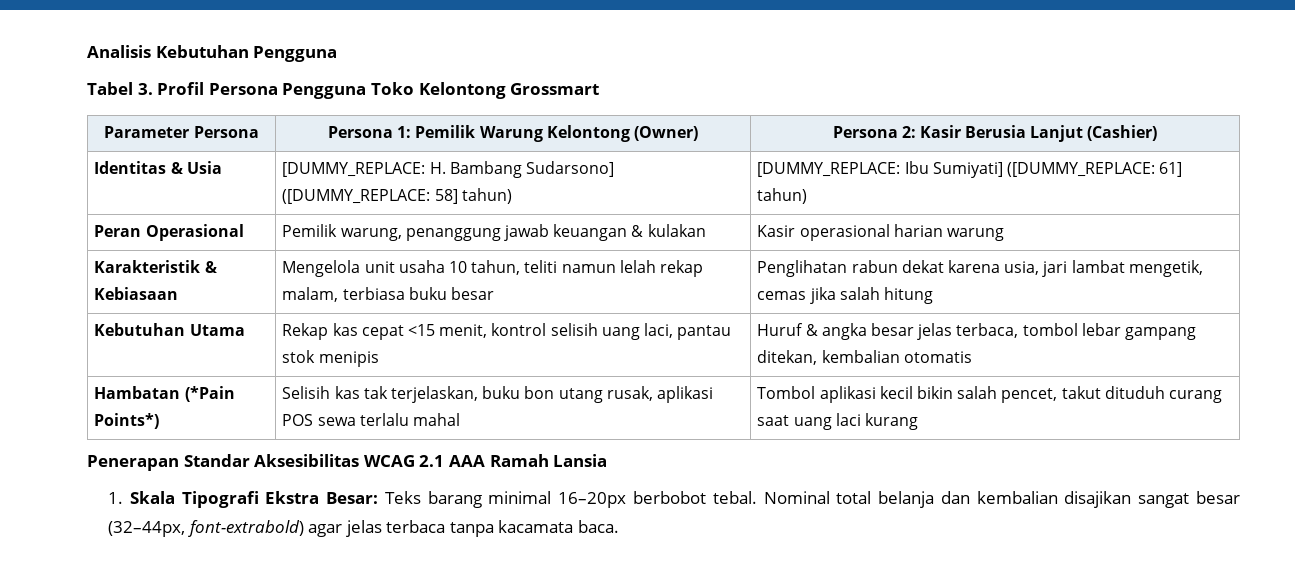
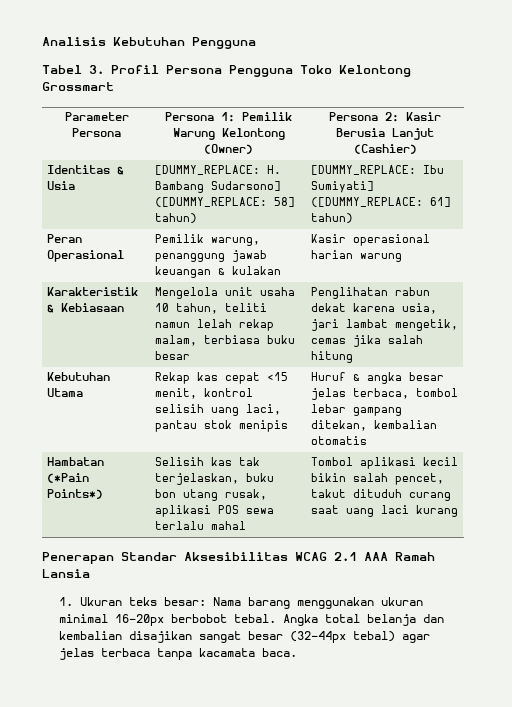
[129,491,482,508] Skala Tipografi Ekstra Besar: Teks barang -> [80,597,424,609] Ukuran teks besar: Nama barang menggunakan ukuran
[763,491,830,504] Nominal -> [283,614,319,626] Angka
[107,520,304,537] (32–44px, font-extrabold) -> [290,631,396,643] (32–44px tebal)

